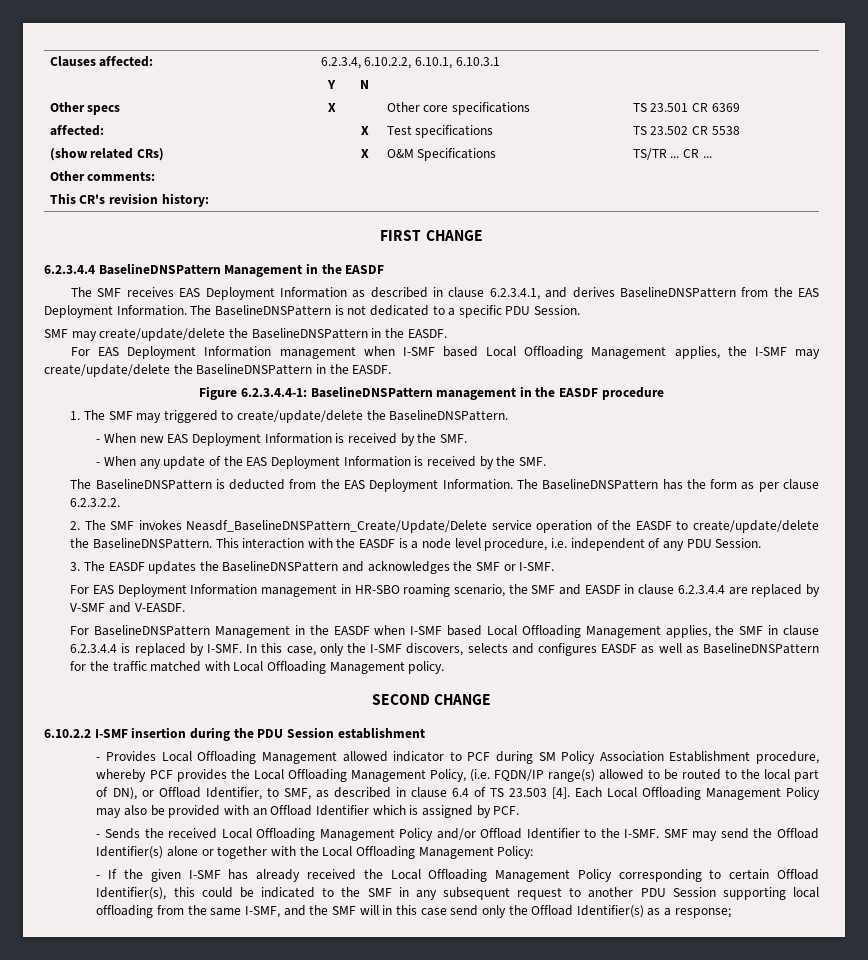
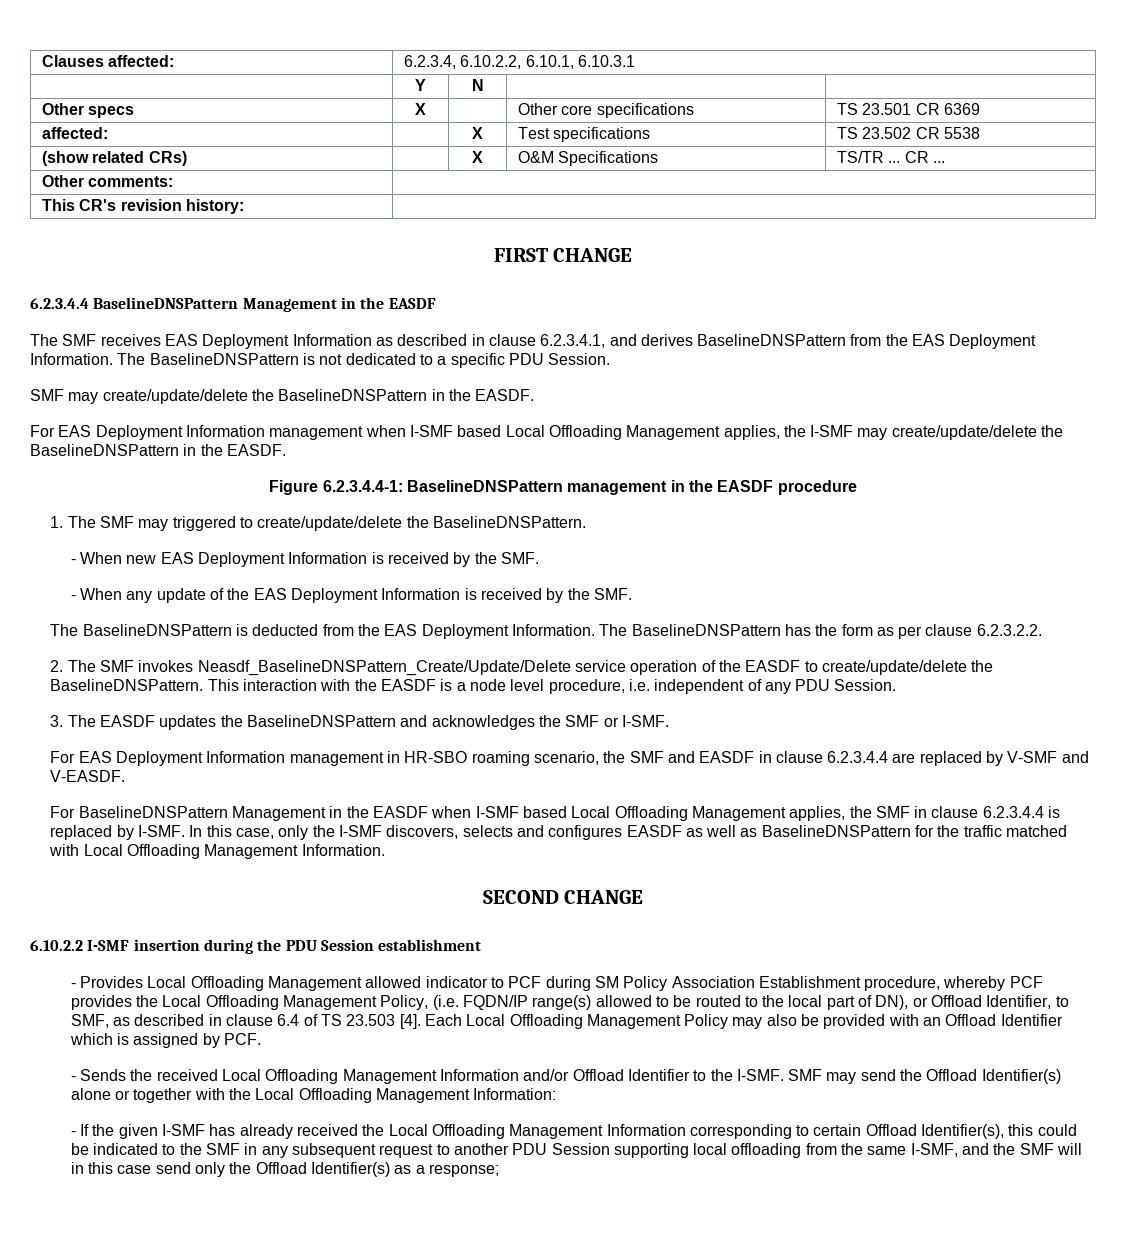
[408,661,445,674] policy. -> [301,844,385,856] Information.
[399,828,434,841] Policy -> [439,1069,519,1081] Information
[497,846,534,859] Policy: -> [473,1088,557,1100] Information:
[577,869,612,882] Policy -> [606,1124,686,1136] Information

